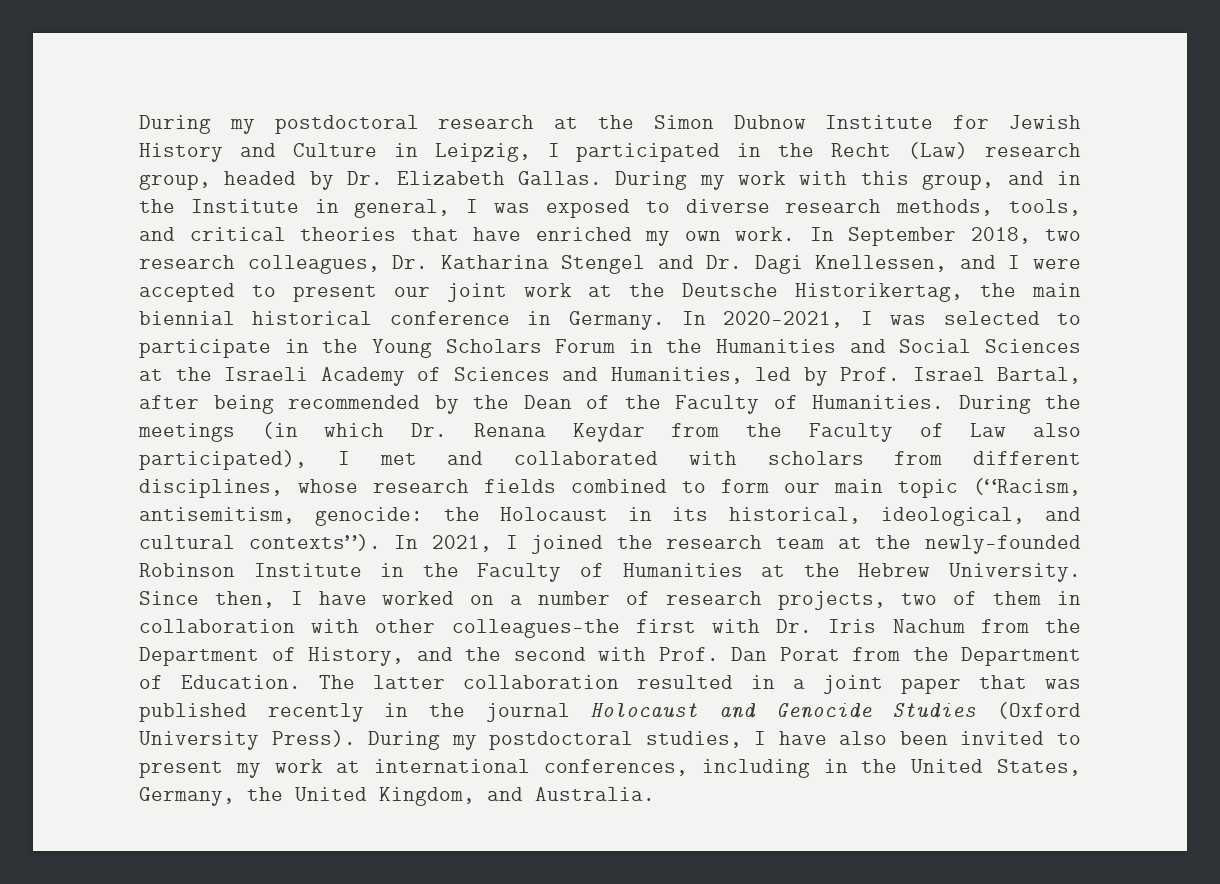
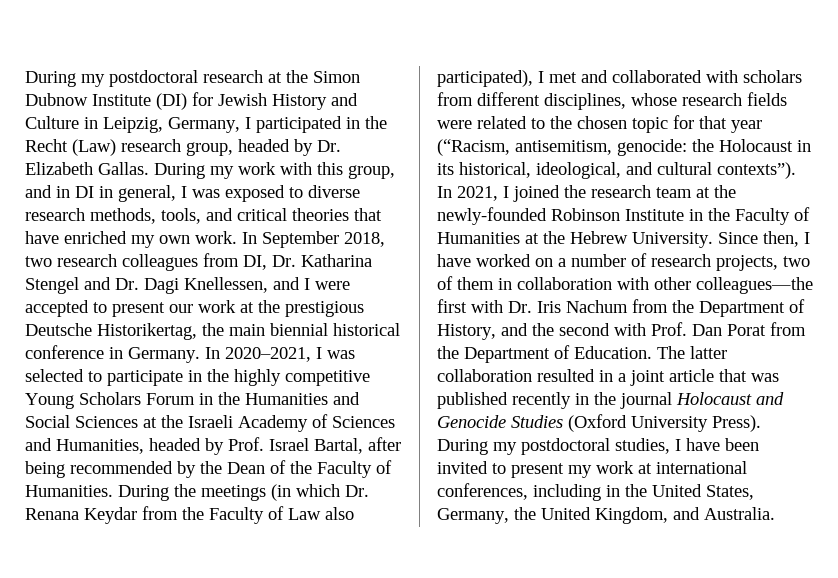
(934, 122) none -> [156,93,187,110] (DI)
(531, 152) none -> [168,117,240,133] Germany,
[139,199,299,213] the Institute -> [75,186,94,198] DI
[247,255,380,274] colleagues, -> [122,253,267,271] colleagues from DI,
[446,283,507,302] joint -> (193, 308) none
(666, 290) none -> [285,301,364,317] prestigious
(359, 346) none -> [234,369,370,386] highly competitive
[755,367,791,381] led -> [149,438,201,451] headed
[571,479,958,498] combined to form our main topic -> [437,115,762,133] were related to the chosen topic for that year
[901,678,961,694] paper -> [669,369,714,382] article
[839,731,888,745] also -> (720, 444) none

